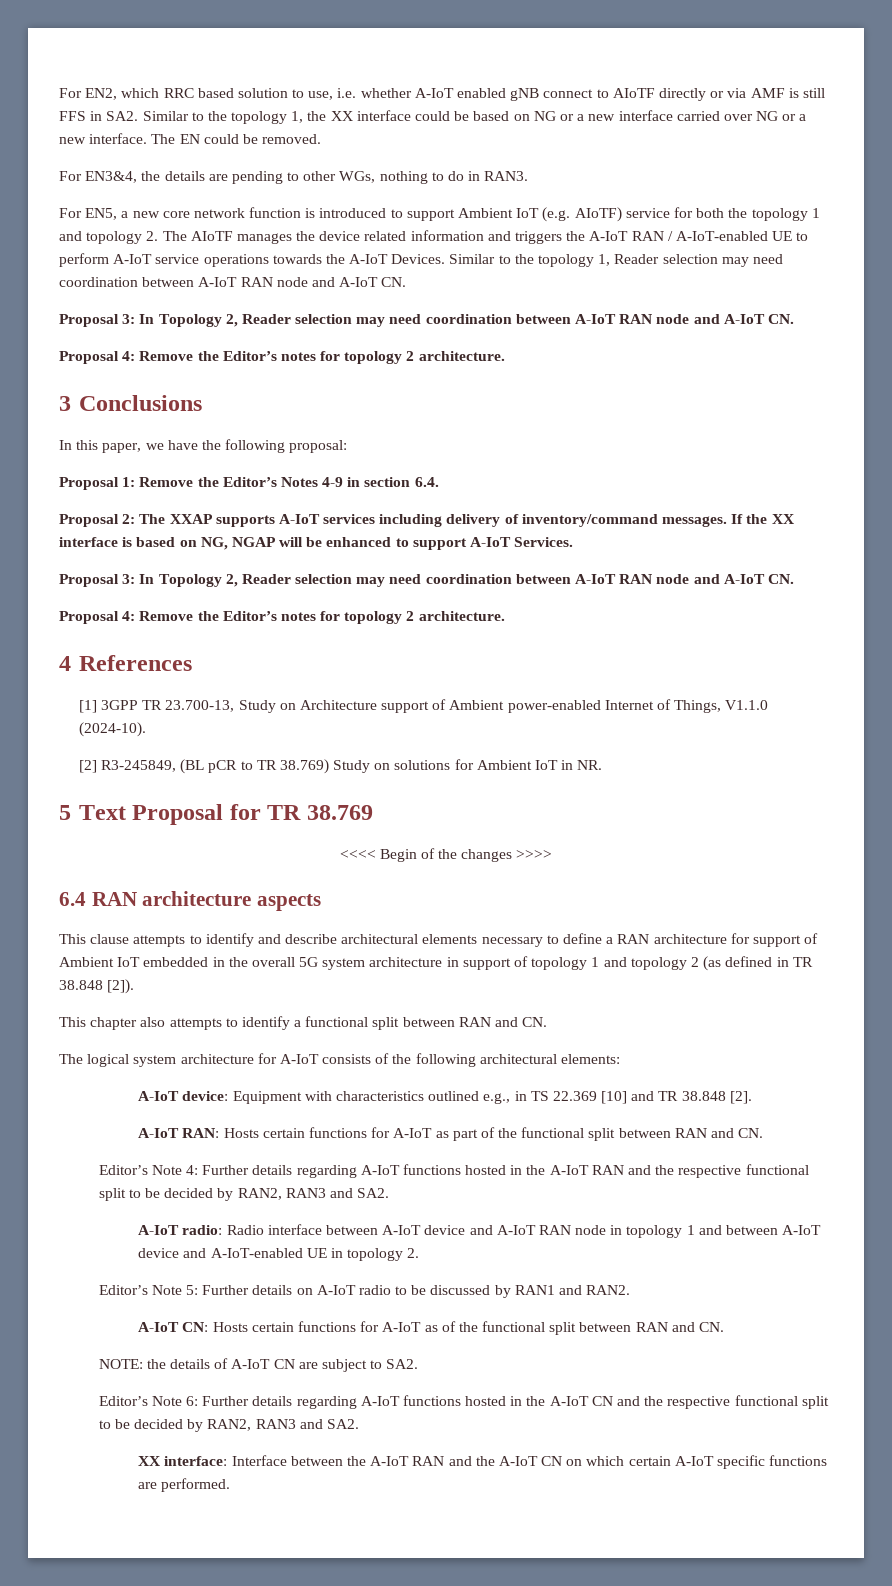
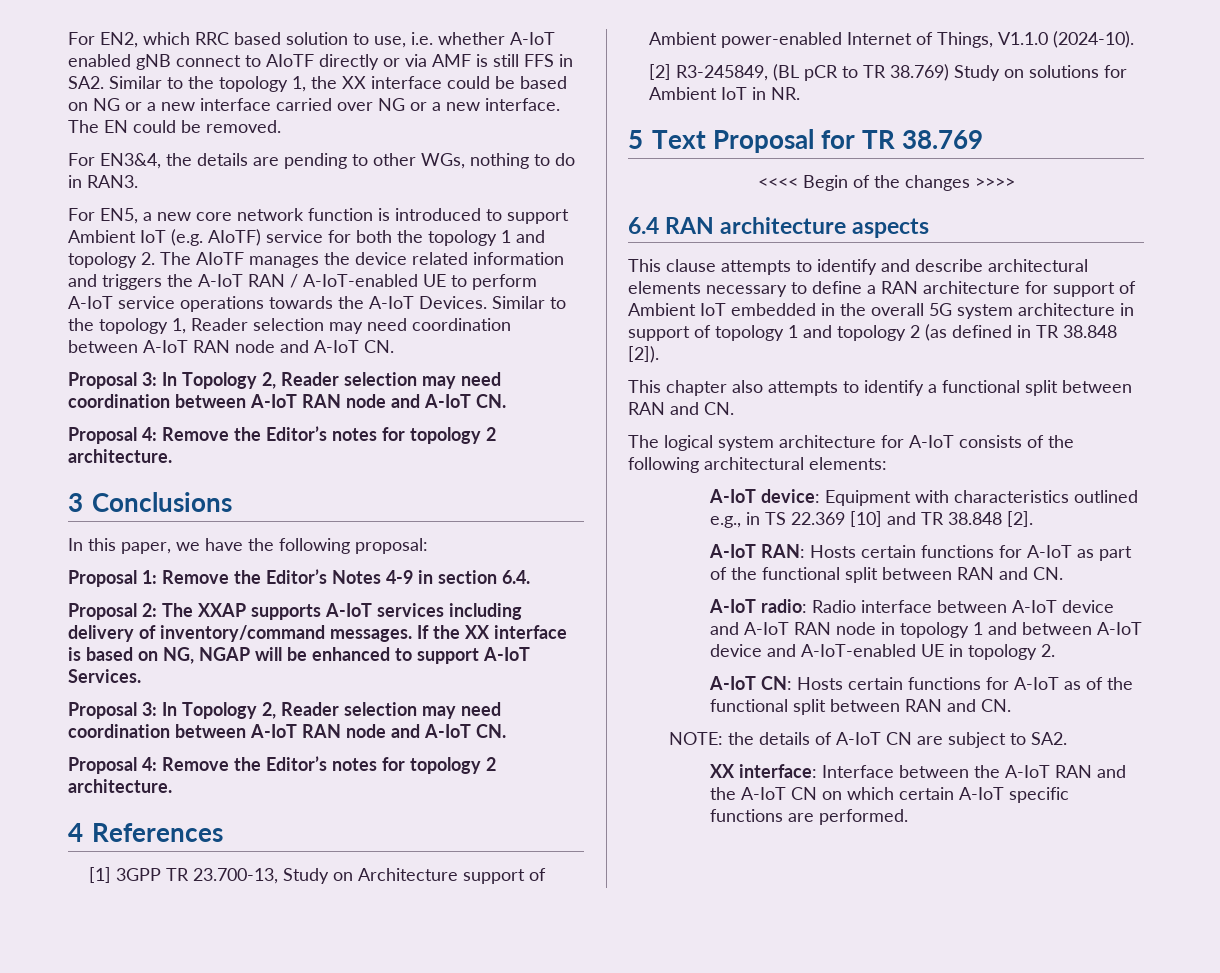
[98,1164,809,1178] [98,1188,390,1201] // Editor’s Note 4: Further details regarding A-IoT functions hosted in the A-IoT RAN and the respective functional split to be decided by RAN2, RAN3 and SA2. -> (1064, 573) none
[98,1285,631,1298] // Editor’s Note 5: Further details on A-IoT radio to be discussed by RAN1 and RAN2. -> (1056, 650) none
[98,1395,829,1409] [98,1419,359,1432] // Editor’s Note 6: Further details regarding A-IoT functions hosted in the A-IoT CN and the respective functional split to be decided by RAN2, RAN3 and SA2. -> (1068, 738) none

